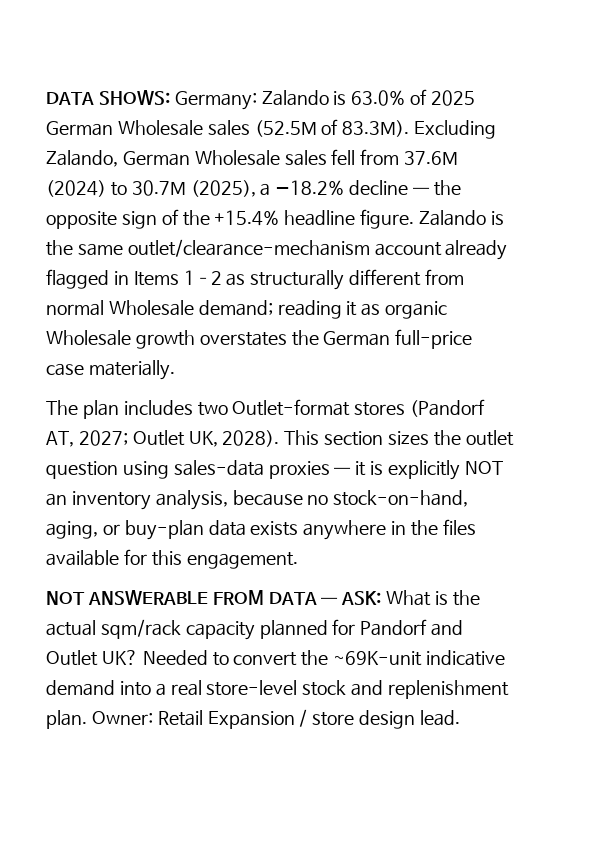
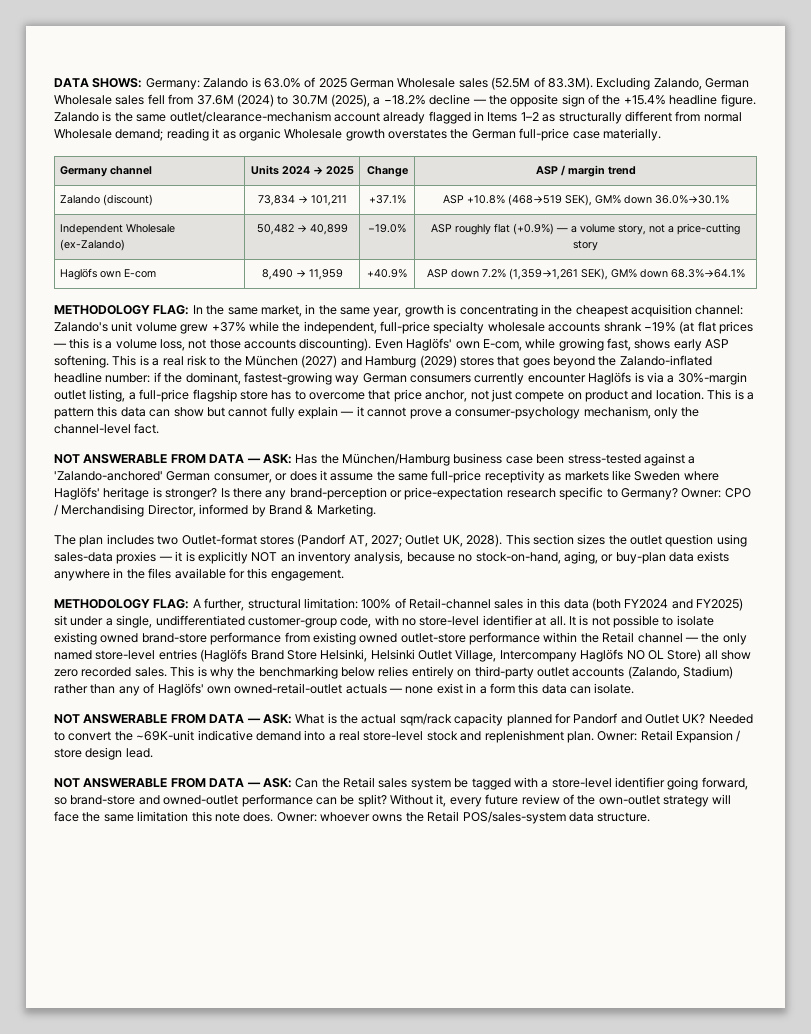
(175, 370) none -> [60,166,153,177] [250,165,354,175] [366,166,408,177] [535,165,636,177] [60,194,154,206] [257,195,347,206] [368,195,406,204] [442,194,729,206] [60,224,176,235] [60,239,126,251] [256,224,348,235] [368,224,406,233] [431,223,740,235] [573,240,598,251] [60,268,157,280] [261,269,343,280] [367,269,407,278] [426,268,745,280] [54,304,744,317] [54,321,753,334] [53,338,730,351] [54,355,712,368] [54,372,747,385] [54,389,754,402] [54,406,700,419] [54,423,160,434] [54,453,696,466] [54,470,719,483] [54,487,751,500] [54,504,376,517] // Germany channel | Units 2024 → 2025 | Change | ASP / margin trend // Zalando (discount) | 73,834 → 101,211 | +37.1% | ASP +10.8% (468→519 SEK), GM% down 36.0%→30.1% // Independent Wholesale (ex-Zalando) | 50,482 → 40,899 | −19.0% | ASP roughly flat (+0.9%) — a volume story, not a price-cutting story // Haglöfs own E-com | 8,490 → 11,959 | +40.9% | ASP down 7.2% (1,359→1,261 SEK), GM% down 68.3%→64.1% // METHODOLOGY FLAG: In the same market, in the same year, growth is concentrating in the cheapest acquisition channel: Zalando's unit volume grew +37% while the independent, full-price specialty wholesale accounts shrank −19% (at flat prices — this is a volume loss, not those accounts discounting). Even Haglöfs' own E-com, while growing fast, shows early ASP softening. This is a real risk to the München (2027) and Hamburg (2029) stores that goes beyond the Zalando-inflated headline number: if the dominant, fastest-growing way German consumers currently encounter Haglöfs is via a 30%-margin outlet listing, a full-price flagship store has to overcome that price anchor, not just compete on product and location. This is a pattern this data can show but cannot fully explain — it cannot prove a consumer-psychology mechanism, only the channel-level fact. // NOT ANSWERABLE FROM DATA — ASK: Has the München/Hamburg business case been stress-tested against a 'Zalando-anchored' German consumer, or does it assume the same full-price receptivity as markets like Sweden where Haglöfs' heritage is stronger? Is there any brand-perception or price-expectation research specific to Germany? Owner: CPO / Merchandising Director, informed by Brand & Marketing.
(298, 560) none -> [54,598,743,611] [54,615,714,628] [54,632,747,645] [54,649,751,662] [54,666,733,679] [54,683,635,696] // METHODOLOGY FLAG: A further, structural limitation: 100% of Retail-channel sales in this data (both FY2024 and FY2025) sit under a single, undifferentiated customer-group code, with no store-level identifier at all. It is not possible to isolate existing owned brand-store performance from existing owned outlet-store performance within the Retail channel — the only named store-level entries (Haglöfs Brand Store Helsinki, Helsinki Outlet Village, Intercompany Haglöfs NO OL Store) all show zero recorded sales. This is why the benchmarking below relies entirely on third-party outlet accounts (Zalando, Stadium) rather than any of Haglöfs' own owned-retail-outlet actuals — none exist in a form this data can isolate.
(460, 718) none -> [54,777,748,790] [54,794,732,807] [54,811,651,824] // NOT ANSWERABLE FROM DATA — ASK: Can the Retail sales system be tagged with a store-level identifier going forward, so brand-store and owned-outlet performance can be split? Without it, every future review of the own-outlet strategy will face the same limitation this note does. Owner: whoever owns the Retail POS/sales-system data structure.

